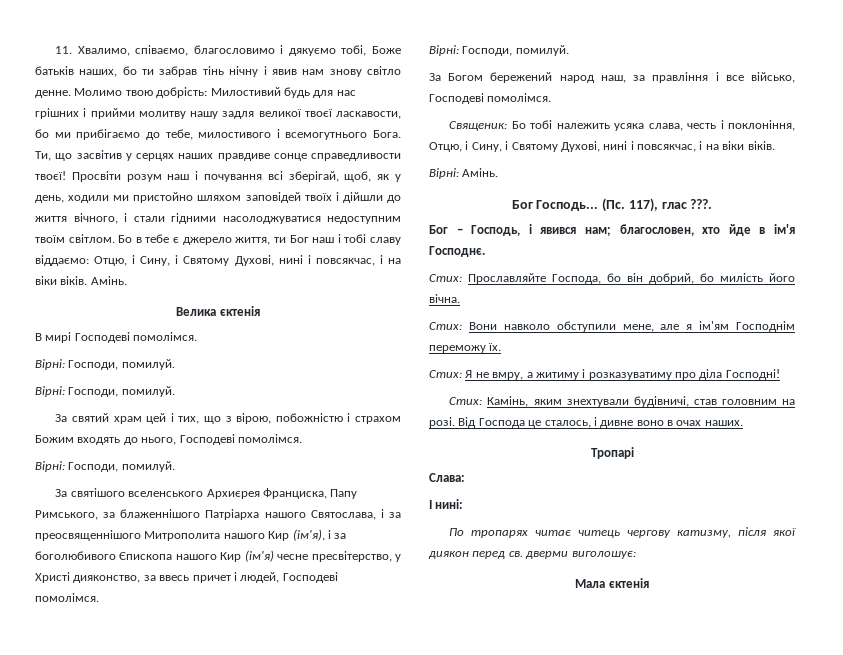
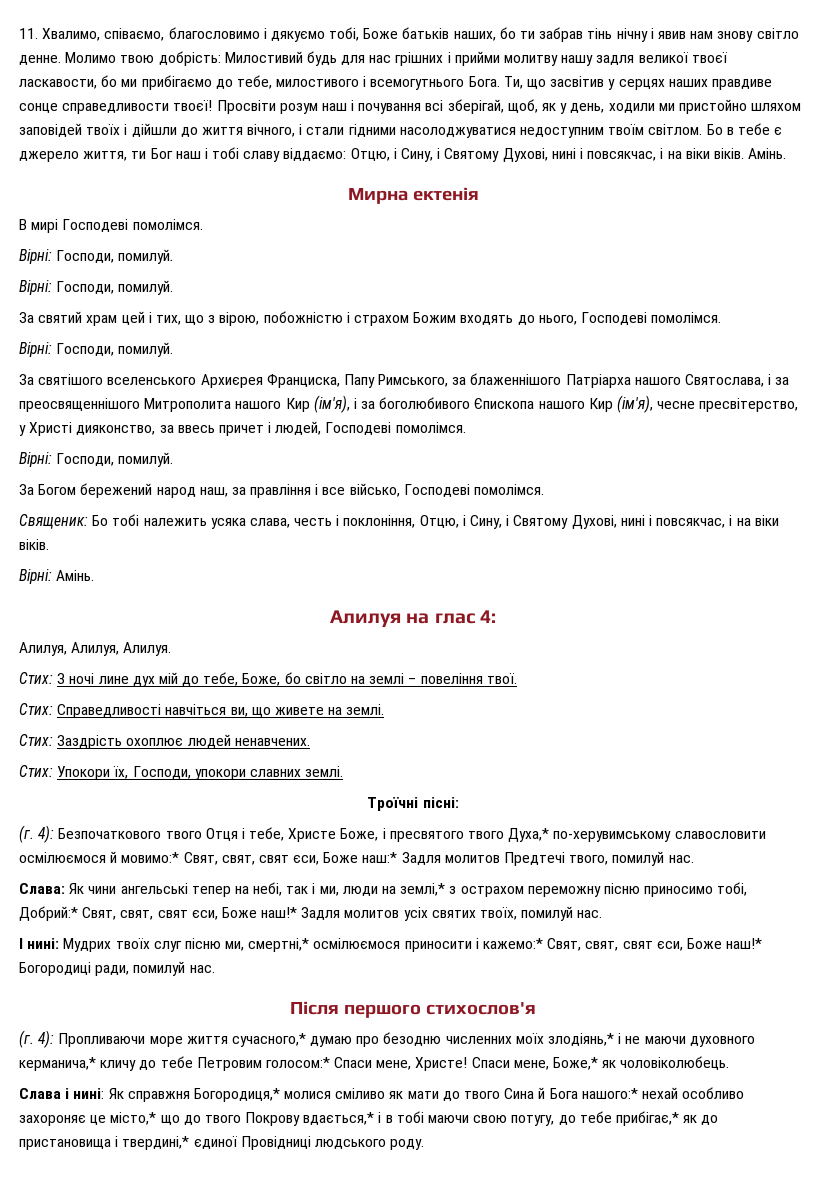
[176,306,260,316] Велика єктенія -> [347,187,479,204] Мирна ектенія
[244,550,274,562] (ім'я) -> [617,395,654,413] (ім'я),
[511,198,713,212] [429,224,795,236] [429,246,485,257] [429,273,795,284] [429,294,460,303] [429,321,795,332] [429,343,502,353] [429,369,780,380] [449,396,795,407] [429,417,743,428] [590,447,634,459] [429,473,465,482] [429,499,464,509] [449,527,796,538] [428,551,636,559] [575,578,649,588] Бог Господь... (Пс. 117), глас ???. // Бог – Господь, і явився нам; благословен, хто йде в ім'я Господнє. // Стих: Прославляйте Господа, бо він добрий, бо милість його вічна. // Стих: Вони навколо обступили мене, але я ім'ям Господнім переможу їх. // Стих: Я не вмру, а житиму і розказуватиму про діла Господні! // Стих: Камінь, яким знехтували будівничі, став головним на розі. Від Господа це сталось, і дивне воно в очах наших. // Тропарі // Слава: // І нині: // По тропарях читає читець чергову катизму, після якої диякон перед св. дверми виголошує: // Мала єктенія -> [330,610,496,628] [19,642,172,656] [19,672,517,687] [19,703,385,718] [19,734,310,749] [19,765,344,780] [367,797,459,811] [19,825,766,843] [19,851,694,866] [19,882,748,897] [19,906,603,921] [19,938,763,952] [19,961,215,976] [290,1001,536,1018] [19,1030,755,1048] [19,1056,730,1071] [19,1087,745,1102] [19,1111,719,1126] [19,1136,425,1150] Алилуя на глас 4: // Алилуя, Алилуя, Алилуя. // Стих: З ночі лине дух мій до тебе, Боже, бо світло на землі – повеління твої. // Стих: Справедливості навчіться ви, що живете на землі. // Стих: Заздрість охоплює людей ненавчених. // Стих: Упокори їх, Господи, упокори славних землі. // Троїчні пісні: // (г. 4): Безпочаткового твого Отця і тебе, Христе Боже, і пресвятого твого Духа,* по-херувимському славословити осмілюємося й мовимо:* Свят, свят, свят єси, Боже наш:* Задля молитов Предтечі твого, помилуй нас. // Слава: Як чини ангельські тепер на небі, так і ми, люди на землі,* з острахом переможну пісню приносимо тобі, Добрий:* Свят, свят, свят єси, Боже наш!* Задля молитов усіх святих твоїх, помилуй нас. // І нині: Мудрих твоїх слуг пісню ми, смертні,* осмілюємося приносити і кажемо:* Свят, свят, свят єси, Боже наш!* Богородиці ради, помилуй нас. // Після першого стихослов'я // (г. 4): Пропливаючи море життя сучасного,* думаю про безодню численних моїх злодіянь,* і не маючи духовного керманича,* кличу до тебе Петровим голосом:* Спаси мене, Христе! Спаси мене, Боже,* як чоловіколюбець. // Слава і нині: Як справжня Богородиця,* молися сміливо як мати до твого Сина й Бога нашого:* нехай особливо захороняє це місто,* що до твого Покрову вдається,* і в тобі маючи свою потугу, до тебе прибігає,* як до пристановища і твердині,* єдиної Провідниці людського роду.

